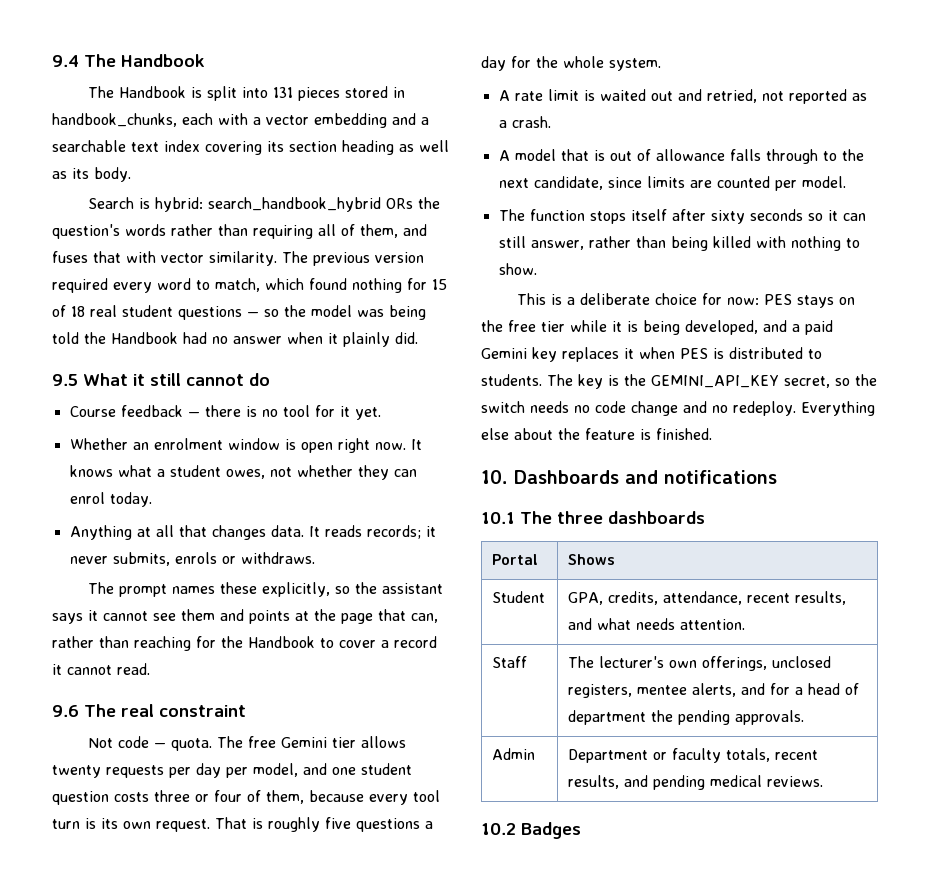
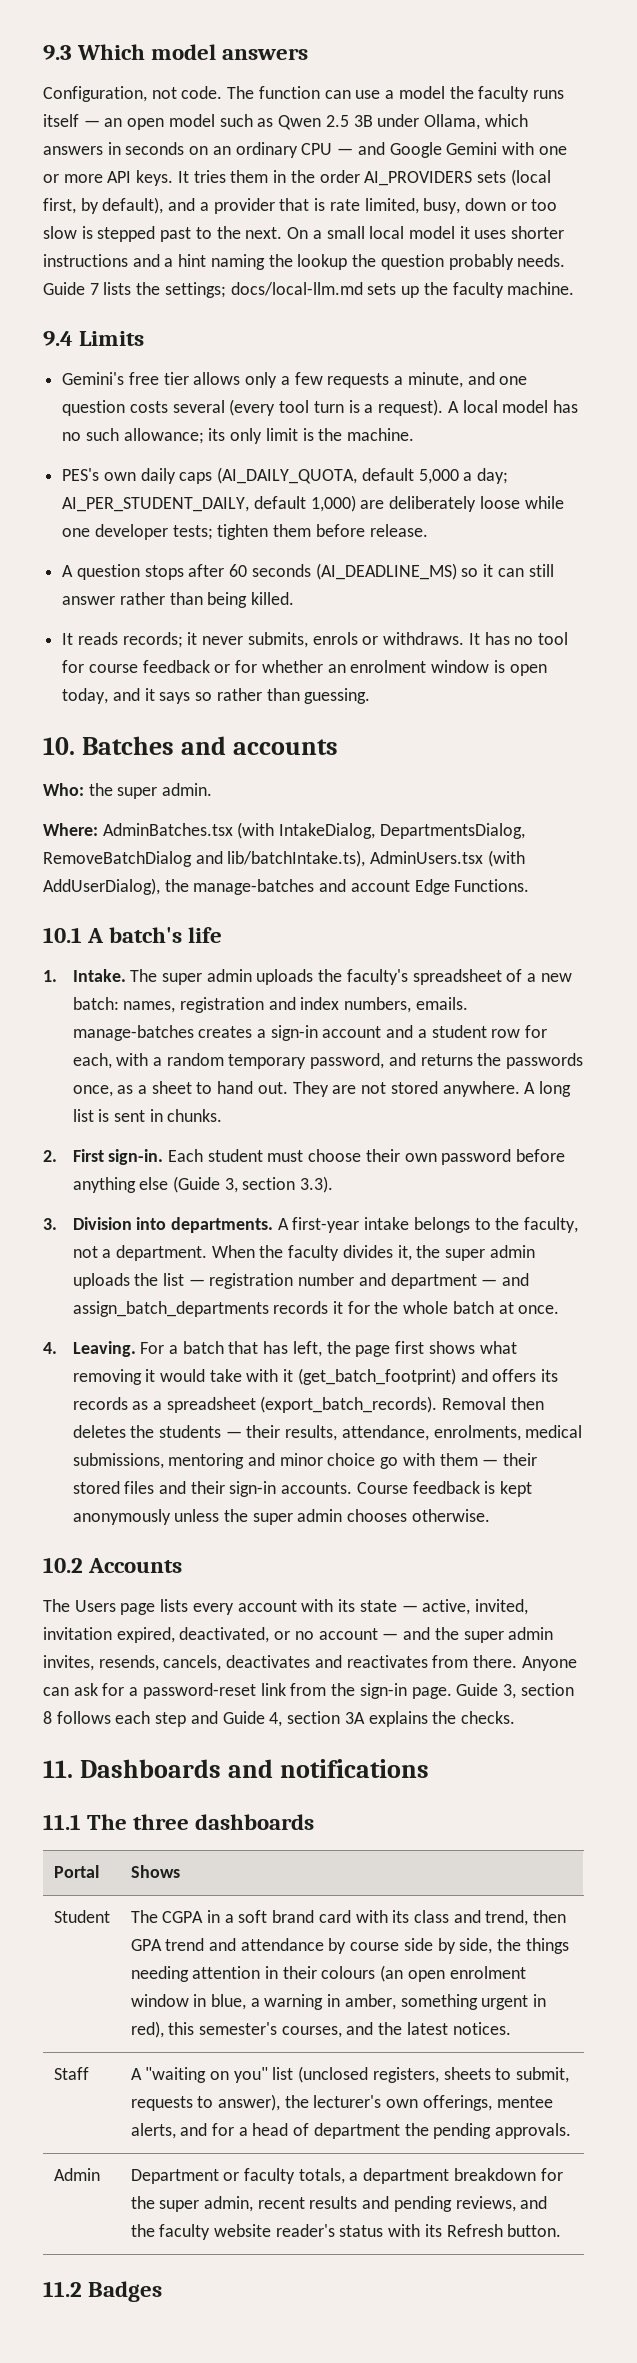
[52,54,205,67] [87,86,405,101] [52,113,429,128] [52,140,449,155] [52,167,131,182] [87,197,440,212] [52,224,427,239] [52,251,424,266] [52,278,447,293] [52,305,426,320] [52,332,418,347] [52,373,270,386] [69,405,381,420] [69,438,422,453] [69,465,417,480] [69,492,152,507] [69,525,304,540] 9.4 The Handbook // The Handbook is split into 131 pieces stored in handbook_chunks, each with a vector embedding and a searchable text index covering its section heading as well as its body. // Search is hybrid: search_handbook_hybrid ORs the question's words rather than requiring all of them, and fuses that with vector similarity. The previous version required every word to match, which found nothing for 15 of 18 real student questions — so the model was being told the Handbook had no answer when it plainly did. // 9.5 What it still cannot do // Course feedback — there is no tool for it yet. // Whether an enrolment window is open right now. It knows what a student owes, not whether they can enrol today. // Anything at all that changes data. -> [43,44,309,60] [43,86,564,102] [43,114,528,130] [43,142,567,158] [43,169,551,186] [43,197,558,214] [43,226,565,242] [43,254,566,270] [43,282,575,298] [43,331,145,346] [62,372,528,388] [62,399,578,416] [62,428,415,444] [62,467,509,484] [62,495,564,512] [62,524,428,540] [62,563,554,580] [62,592,295,608] 9.3 Which model answers // Configuration, not code. The function can use a model the faculty runs itself — an open model such as Qwen 2.5 3B under Ollama, which answers in seconds on an ordinary CPU — and Google Gemini with one or more API keys. It tries them in the order AI_PROVIDERS sets (local first, by default), and a provider that is rate limited, busy, down or too slow is stepped past to the next. On a small local model it uses shorter instructions and a hint naming the lookup the question probably needs. Guide 7 lists the settings; docs/local-llm.md sets up the faculty machine. // 9.4 Limits // Gemini's free tier allows only a few requests a minute, and one question costs several (every tool turn is a request). A local model has no such allowance; its only limit is the machine. // PES's own daily caps (AI_DAILY_QUOTA, default 5,000 a day; AI_PER_STUDENT_DAILY, default 1,000) are deliberately loose while one developer tests; tighten them before release. // A question stops after 60 seconds (AI_DEADLINE_MS) so it can still answer rather than being killed. //
[87,582,443,597] [52,609,438,624] [52,636,437,651] [52,663,150,675] [52,704,246,717] [87,736,406,751] [52,763,412,778] [52,790,440,805] [52,817,433,832] [481,56,661,71] [498,89,867,104] [498,116,551,128] [498,149,864,164] [498,176,846,191] [498,209,866,224] [498,236,860,251] [498,263,537,275] [516,293,855,308] [481,320,833,335] [481,347,822,362] [481,374,877,389] [481,401,875,416] [481,428,712,440] [481,470,508,484] // The prompt names these explicitly, so the assistant says it cannot see them and points at the page that can, rather than reaching for the Handbook to cover a record it cannot read. // 9.6 The real constraint // Not code — quota. The free Gemini tier allows twenty requests per day per model, and one student question costs three or four of them, because every tool turn is its own request. That is roughly five questions a day for the whole system. // A rate limit is waited out and retried, not reported as a crash. // A model that is out of allowance falls through to the next candidate, since limits are counted per model. // The function stops itself after sixty seconds so it can still answer, rather than being killed with nothing to show. // This is a deliberate choice for now: PES stays on the free tier while it is being developed, and a paid Gemini key replaces it when PES is distributed to students. The key is the GEMINI_API_KEY secret, so the switch needs no code change and no redeploy. Everything else about the feature is finished. // 10. -> [468,632,568,645] [62,660,547,676] [62,688,371,704] [43,736,339,755] [43,783,213,799] [43,822,525,839] [43,850,525,867] [43,878,530,895] [43,927,223,943] [43,969,572,985] [72,997,468,1013] [72,1025,548,1041] [72,1053,584,1069] [72,1081,571,1097] [72,1109,223,1122] [43,1149,566,1165] [72,1176,334,1193] [43,1217,579,1233] [72,1245,535,1261] [72,1273,530,1289] [72,1301,560,1317] [43,1341,517,1357] [72,1368,559,1385] [72,1396,544,1413] [72,1425,583,1441] [72,1453,538,1469] [72,1481,533,1497] [72,1509,490,1525] [43,1557,183,1573] [43,1599,528,1615] [43,1627,554,1643] [43,1655,577,1671] [43,1683,574,1699] [43,1711,515,1727] [43,1760,73,1778] It has no tool for course feedback or for whether an enrolment window is open today, and it says so rather than guessing. // 10. Batches and accounts // Who: the super admin. // Where: AdminBatches.tsx (with IntakeDialog, DepartmentsDialog, RemoveBatchDialog and lib/batchIntake.ts), AdminUsers.tsx (with AddUserDialog), the manage-batches and account Edge Functions. // 10.1 A batch's life // 1. Intake. The super admin uploads the faculty's spreadsheet of a new batch: names, registration and index numbers, emails. manage-batches creates a sign-in account and a student row for each, with a random temporary password, and returns the passwords once, as a sheet to hand out. They are not stored anywhere. A long list is sent in chunks. // 2. First sign-in. Each student must choose their own password before anything else (Guide 3, section 3.3). // 3. Division into departments. A first-year intake belongs to the faculty, not a department. When the faculty divides it, the super admin uploads the list — registration number and department — and assign_batch_departments records it for the whole batch at once. // 4. Leaving. For a batch that has left, the page first shows what removing it would take with it (get_batch_footprint) and offers its records as a spreadsheet (export_batch_records). Removal then deletes the students — their results, attendance, enrolments, medical submissions, mentoring and minor choice go with them — their stored files and their sign-in accounts. Course feedback is kept anonymously unless the super admin chooses otherwise. // 10.2 Accounts // The Users page lists every account with its state — active, invited, invitation expired, deactivated, or no account — and the super admin invites, resends, cancels, deactivates and reactivates from there. Anyone can ask for a password-reset link from the sign-in page. Guide 3, section 8 follows each step and Guide 4, section 3A explains the checks. // 11.
[481,512,515,524] 10.1 -> [43,1814,81,1830] 11.1
[568,591,847,605] [568,618,746,630] [492,656,528,668] [568,656,595,668] GPA, credits, attendance, recent results, and what needs attention. // Staff | The -> [130,1910,567,1926] [130,1938,569,1954] [130,1965,526,1982] [130,1994,547,2010] [130,2021,511,2038] [53,2067,89,2080] [130,2066,570,2083] [130,2094,309,2111] The CGPA in a soft brand card with its class and trend, then GPA trend and attendance by course side by side, the things needing attention in their colours (an open enrolment window in blue, a warning in amber, something urgent in red), this semester's courses, and the latest notices. // Staff | A "waiting on you" list (unclosed registers, sheets to submit, requests to answer), the
[772,656,832,668] [568,684,633,698] unclosed registers, -> (492, 2103) none
[775,750,819,760] [568,775,824,790] [481,823,516,835] recent results, and pending medical reviews. // 10.2 -> [349,2168,563,2184] [130,2196,548,2212] [130,2224,562,2240] [43,2281,82,2297] a department breakdown for the super admin, recent results and pending reviews, and the faculty website reader's status with its Refresh button. // 11.2

